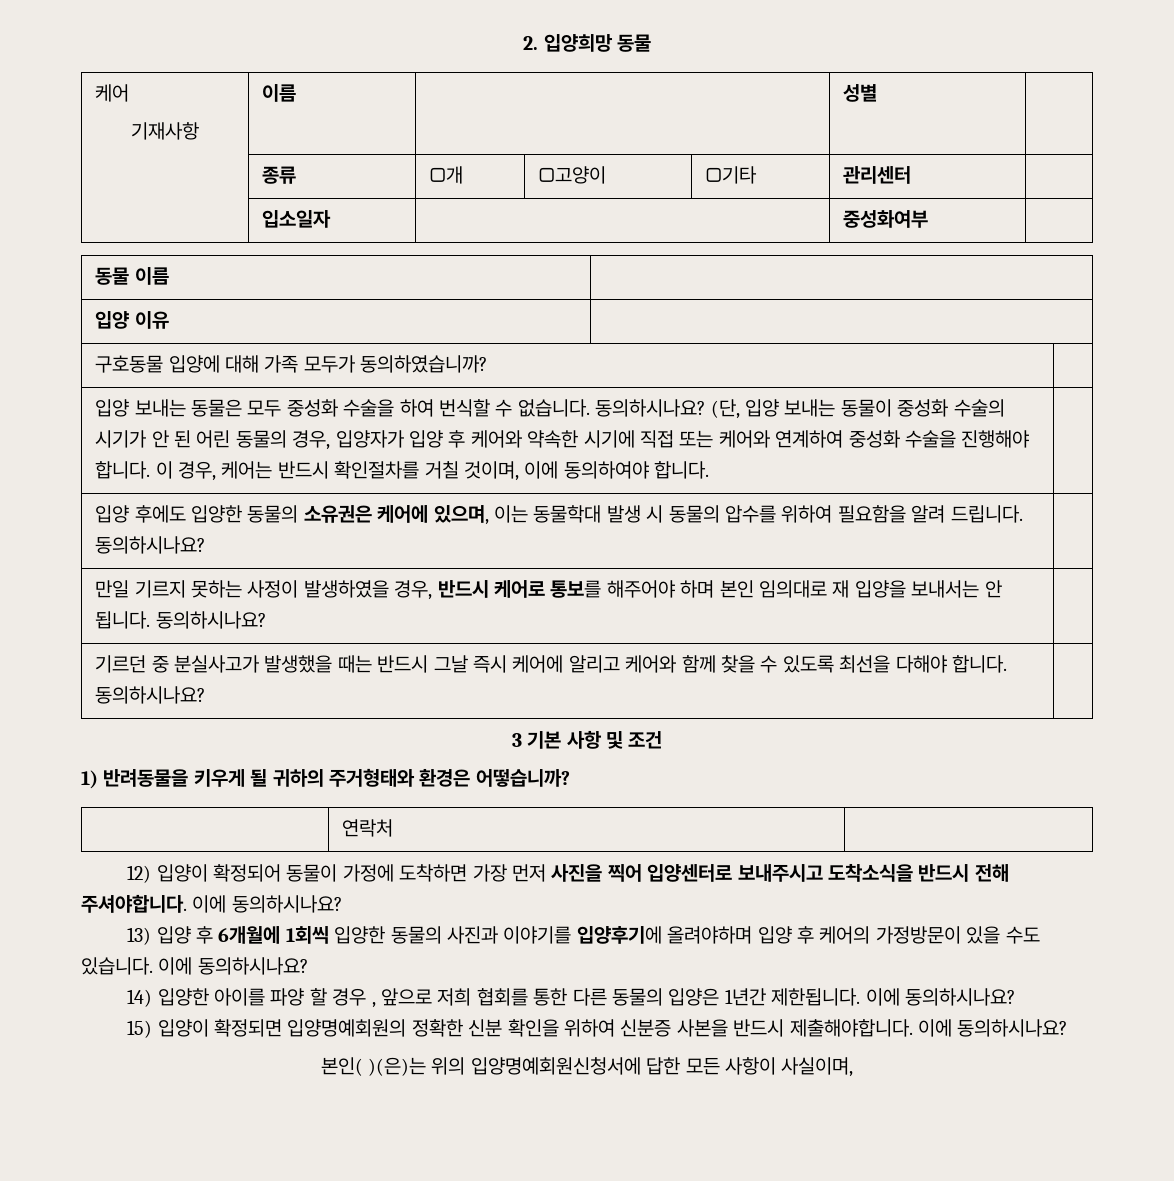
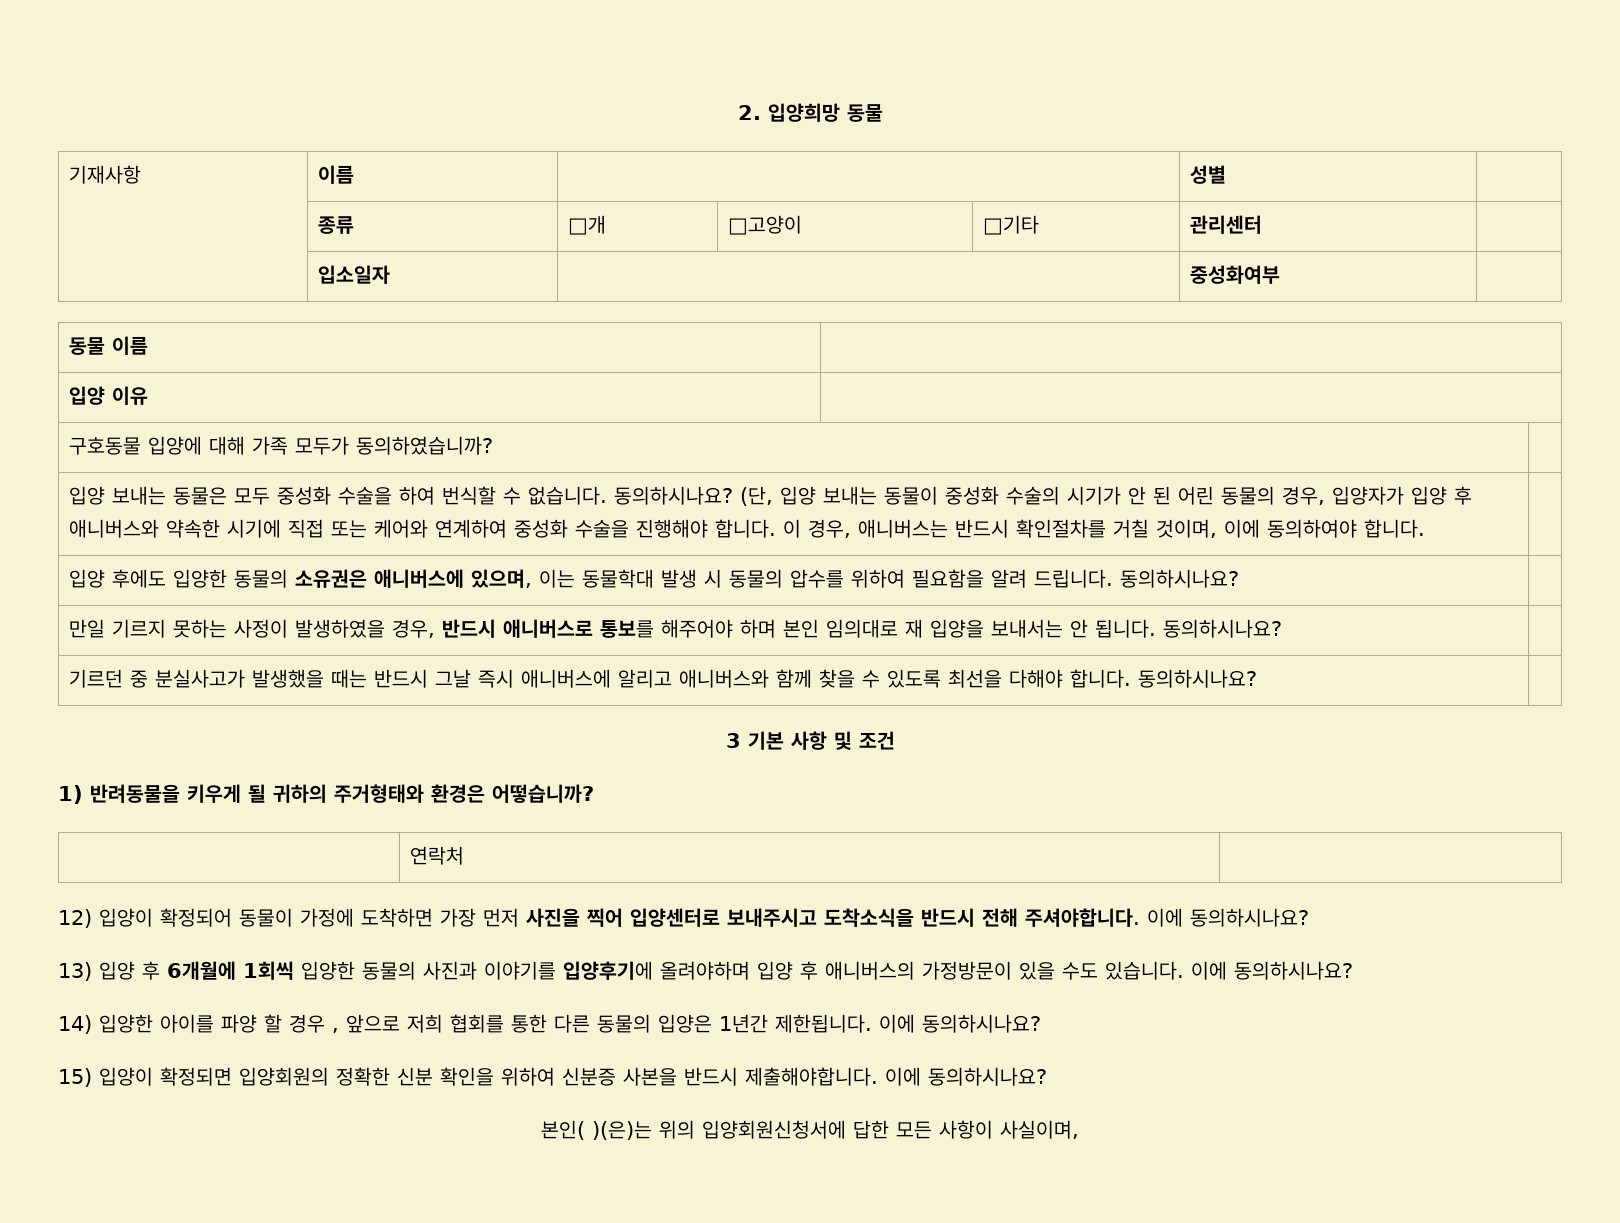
[95,84,130,102] 케어 // -> (883, 113) none
[470,430,522,448] 케어와 -> [68,519,159,538] 애니버스와
[221,461,273,479] 케어는 -> [857,519,948,538] 애니버스는
[377,505,429,523] 케어에 -> [373,569,464,588] 애니버스에
[494,580,546,598] 케어로 -> [502,619,593,638] 애니버스로
[512,655,677,673] 케어에 알리고 케어와 -> [520,669,769,688] 애니버스에 알리고 애니버스와
[819,926,871,944] 케어의 -> [825,961,915,980] 애니버스의
[287,1019,407,1037] 입양명예회원의 -> [239,1067,329,1086] 입양회원의
[470,1057,641,1075] 입양명예회원신청서에 -> [702,1120,846,1139] 입양회원신청서에

